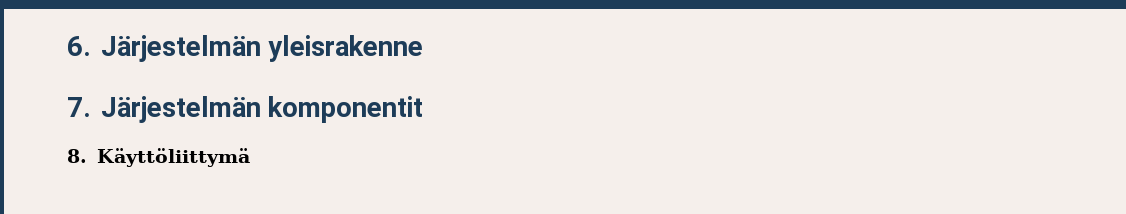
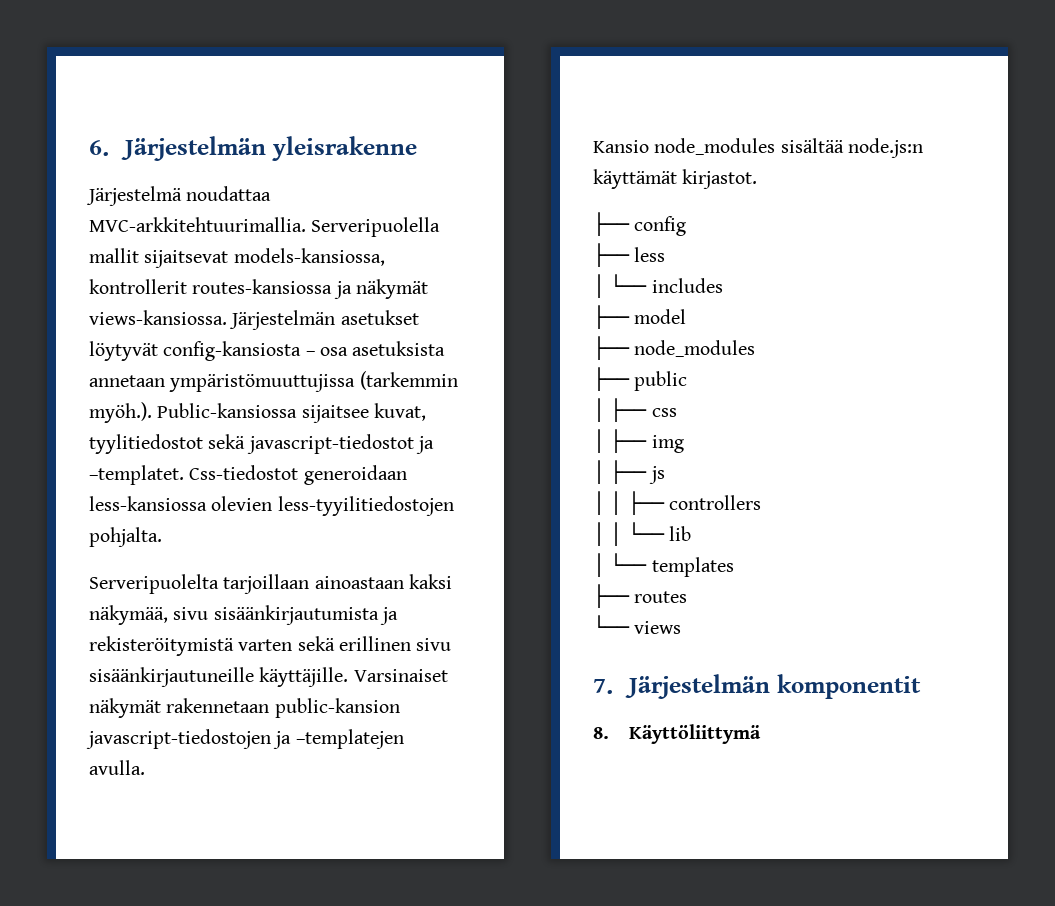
(423, 48) none -> [86,186,272,206] [89,217,441,237] [89,248,385,268] [89,279,428,299] [89,310,419,330] [89,341,446,361] [89,371,458,392] [89,402,426,423] [89,434,434,454] [89,465,407,485] [89,496,454,516] [89,527,162,547] [89,574,452,594] [89,605,398,625] [89,636,452,656] [89,667,448,687] [89,698,400,718] [86,729,404,749] [89,760,145,775] [593,138,923,158] [593,169,758,189] [593,212,687,236] [593,243,666,267] [593,274,723,298] [593,305,687,329] [593,336,756,360] [593,367,688,391] [593,398,677,422] [593,429,684,453] [593,460,665,484] [593,491,761,515] [593,522,691,546] [593,553,734,577] [593,584,688,608] [593,615,682,634] // Järjestelmä noudattaa MVC-arkkitehtuurimallia. Serveripuolella mallit sijaitsevat models-kansiossa, kontrollerit routes-kansiossa ja näkymät views-kansiossa. Järjestelmän asetukset löytyvät config-kansiosta – osa asetuksista annetaan ympäristömuuttujissa (tarkemmin myöh.). Public-kansiossa sijaitsee kuvat, tyylitiedostot sekä javascript-tiedostot ja –templatet. Css-tiedostot generoidaan less-kansiossa olevien less-tyyilitiedostojen pohjalta. // Serveripuolelta tarjoillaan ainoastaan kaksi näkymää, sivu sisäänkirjautumista ja rekisteröitymistä varten sekä erillinen sivu sisäänkirjautuneille käyttäjille. Varsinaiset näkymät rakennetaan public-kansion javascript-tiedostojen ja –templatejen avulla. // Kansio node_modules sisältää node.js:n käyttämät kirjastot. // ├── config // ├── less // │ └── includes // ├── model // ├── node_modules // ├── public // │ ├── css // │ ├── img // │ ├── js // │ │ ├── controllers // │ │ └── lib // │ └── templates // ├── routes // └── views

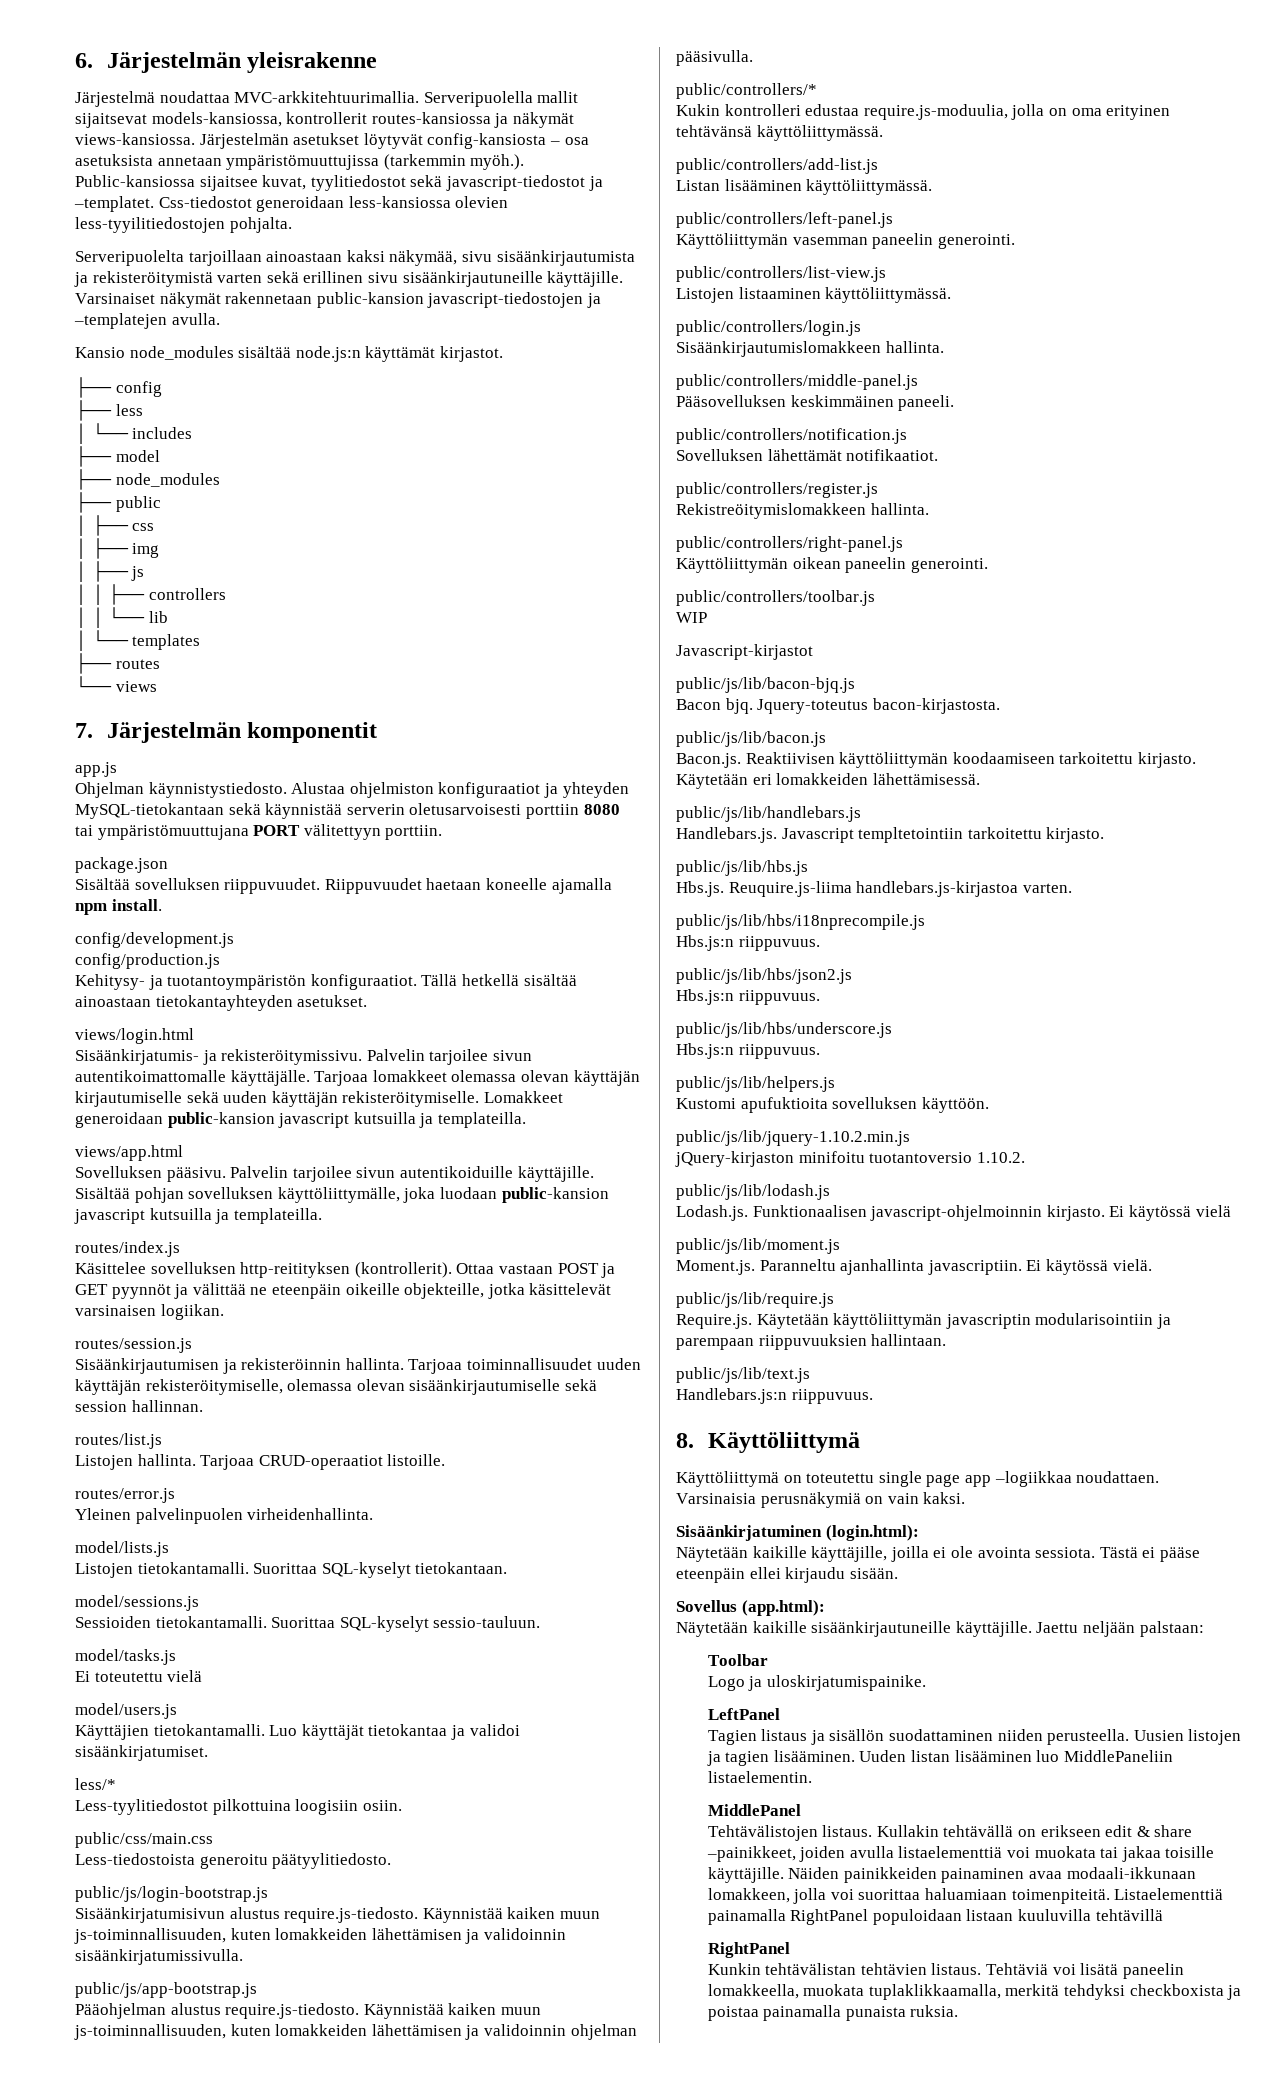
[593,724,762,744] 8. Käyttöliittymä -> [75,762,117,777] [75,782,629,798] [75,803,620,819] [75,824,443,840] [75,857,168,873] [75,878,612,894] [75,899,162,915] [75,932,234,948] [75,953,220,969] [75,974,577,990] [75,995,368,1011] [75,1028,194,1044] [75,1049,532,1065] [75,1070,640,1086] [75,1091,563,1107] [75,1112,526,1128] [75,1145,183,1161] [75,1166,594,1182] [75,1187,609,1203] [74,1208,322,1224] [75,1241,180,1257] [75,1262,616,1278] [75,1283,612,1299] [75,1304,224,1320] [75,1338,192,1353] [75,1358,641,1374] [75,1379,597,1395] [75,1400,203,1412] [75,1433,162,1449] [75,1454,446,1470] [75,1488,175,1503] [75,1508,374,1524] [75,1541,169,1557] [75,1562,508,1578] [75,1595,199,1611] [75,1616,541,1632] [75,1649,176,1665] [75,1670,203,1682] [75,1703,177,1719] [75,1724,520,1740] [75,1745,208,1761] [75,1778,116,1790] [75,1799,402,1815] [75,1832,213,1848] [75,1853,392,1869] [75,1886,268,1902] [75,1907,600,1923] [74,1928,566,1944] [75,1949,243,1965] [75,1982,257,1998] [75,2003,541,2019] [74,2024,637,2040] [676,50,753,66] [676,83,817,99] [676,104,1171,120] [676,125,883,141] [676,158,878,174] [676,179,933,195] [676,212,893,228] [676,233,1015,249] [676,266,886,282] [676,287,952,303] [676,320,861,336] [676,341,944,357] [676,374,918,390] [676,395,955,411] [676,428,907,444] [676,449,939,461] [676,482,878,498] [676,503,929,519] [676,536,903,552] [676,557,988,573] [676,590,875,606] [676,612,707,623] [676,644,813,660] [676,677,855,693] [676,698,1000,714] [676,731,826,747] [676,752,1196,768] [676,773,980,789] [676,806,861,822] [676,827,1105,843] [676,860,808,876] [676,881,1072,897] [676,914,925,930] [676,935,820,951] [676,968,852,984] [676,989,820,1005] [676,1022,892,1038] [676,1043,820,1059] [676,1076,835,1092] [676,1097,989,1113] [676,1130,910,1146] [675,1151,1025,1167] [676,1184,830,1200] [676,1205,1231,1221] [676,1238,840,1254] [676,1259,1152,1275] [676,1292,834,1308] [676,1313,1171,1329] [676,1334,947,1350] [676,1367,810,1383] [676,1388,873,1404] [676,1432,860,1453] [676,1471,1160,1487] [676,1492,966,1508] [676,1525,919,1541] [676,1546,1200,1562] [676,1567,898,1583] [676,1600,825,1616] [676,1621,1204,1637] [707,1654,768,1666] [707,1675,926,1691] [707,1708,780,1720] [707,1729,1242,1745] [706,1750,1173,1766] [707,1771,812,1783] [707,1804,801,1816] [707,1825,1193,1841] [706,1846,1215,1862] [707,1867,1196,1883] [707,1888,1224,1904] [707,1909,1163,1925] [707,1942,790,1958] [707,1963,1184,1979] [707,1984,1242,2000] [707,2005,959,2021] app.js // Ohjelman käynnistystiedosto. Alustaa ohjelmiston konfiguraatiot ja yhteyden MySQL-tietokantaan sekä käynnistää serverin oletusarvoisesti porttiin 8080 tai ympäristömuuttujana PORT välitettyyn porttiin. // package.json // Sisältää sovelluksen riippuvuudet. Riippuvuudet haetaan koneelle ajamalla npm install. // config/development.js // config/production.js // Kehitysy- ja tuotantoympäristön konfiguraatiot. Tällä hetkellä sisältää ainoastaan tietokantayhteyden asetukset. // views/login.html // Sisäänkirjatumis- ja rekisteröitymissivu. Palvelin tarjoilee sivun autentikoimattomalle käyttäjälle. Tarjoaa lomakkeet olemassa olevan käyttäjän kirjautumiselle sekä uuden käyttäjän rekisteröitymiselle. Lomakkeet generoidaan public-kansion javascript kutsuilla ja templateilla. // views/app.html // Sovelluksen pääsivu. Palvelin tarjoilee sivun autentikoiduille käyttäjille. Sisältää pohjan sovelluksen käyttöliittymälle, joka luodaan public-kansion javascript kutsuilla ja templateilla. // routes/index.js // Käsittelee sovelluksen http-reitityksen (kontrollerit). Ottaa vastaan POST ja GET pyynnöt ja välittää ne eteenpäin oikeille objekteille, jotka käsittelevät varsinaisen logiikan. // routes/session.js // Sisäänkirjautumisen ja rekisteröinnin hallinta. Tarjoaa toiminnallisuudet uuden käyttäjän rekisteröitymiselle, olemassa olevan sisäänkirjautumiselle sekä session hallinnan. // routes/list.js // Listojen hallinta. Tarjoaa CRUD-operaatiot listoille. // routes/error.js // Yleinen palvelinpuolen virheidenhallinta. // model/lists.js // Listojen tietokantamalli. Suorittaa SQL-kyselyt tietokantaan. // model/sessions.js // Sessioiden tietokantamalli. Suorittaa SQL-kyselyt sessio-tauluun. // model/tasks.js // Ei toteutettu vielä // model/users.js // Käyttäjien tietokantamalli. Luo käyttäjät tietokantaa ja validoi sisäänkirjatumiset. // less/* // Less-tyylitiedostot pilkottuina loogisiin osiin. // public/css/main.css // Less-tiedostoista generoitu päätyylitiedosto. // public/js/login-bootstrap.js // Sisäänkirjatumisivun alustus require.js-tiedosto. Käynnistää kaiken muun js-toiminnallisuuden, kuten lomakkeiden lähettämisen ja validoinnin sisäänkirjatumissivulla. // public/js/app-bootstrap.js // Pääohjelman alustus require.js-tiedosto. Käynnistää kaiken muun js-toiminnallisuuden, kuten lomakkeiden lähettämisen ja validoinnin ohjelman pääsivulla. // public/controllers/* // Kukin kontrolleri edustaa require.js-moduulia, jolla on oma erityinen tehtävänsä käyttöliittymässä. // public/controllers/add-list.js // Listan lisääminen käyttöliittymässä. // public/controllers/left-panel.js // Käyttöliittymän vasemman paneelin generointi. // public/controllers/list-view.js // Listojen listaaminen käyttöliittymässä. // public/controllers/login.js // Sisäänkirjautumislomakkeen hallinta. // public/controllers/middle-panel.js // Pääsovelluksen keskimmäinen paneeli. // public/controllers/notification.js // Sovelluksen lähettämät notifikaatiot. // public/controllers/register.js // Rekistreöitymislomakkeen hallinta. // public/controllers/right-panel.js // Käyttöliittymän oikean paneelin generointi. // public/controllers/toolbar.js // WIP // Javascript-kirjastot // public/js/lib/bacon-bjq.js // Bacon bjq. Jquery-toteutus bacon-kirjastosta. // public/js/lib/bacon.js // Bacon.js. Reaktiivisen käyttöliittymän koodaamiseen tarkoitettu kirjasto. Käytetään eri lomakkeiden lähettämisessä. // public/js/lib/handlebars.js // Handlebars.js. Javascript templtetointiin tarkoitettu kirjasto. // public/js/lib/hbs.js // Hbs.js. Reuquire.js-liima handlebars.js-kirjastoa varten. // public/js/lib/hbs/i18nprecompile.js // Hbs.js:n riippuvuus. // public/js/lib/hbs/json2.js // Hbs.js:n riippuvuus. // public/js/lib/hbs/underscore.js // Hbs.js:n riippuvuus. // public/js/lib/helpers.js // Kustomi apufuktioita sovelluksen käyttöön. // public/js/lib/jquery-1.10.2.min.js // jQuery-kirjaston minifoitu tuotantoversio 1.10.2. // public/js/lib/lodash.js // Lodash.js. Funktionaalisen javascript-ohjelmoinnin kirjasto. Ei käytössä vielä // public/js/lib/moment.js // Moment.js. Paranneltu ajanhallinta javascriptiin. Ei käytössä vielä. // public/js/lib/require.js // Require.js. Käytetään käyttöliittymän javascriptin modularisointiin ja parempaan riippuvuuksien hallintaan. // public/js/lib/text.js // Handlebars.js:n riippuvuus. // 8. Käyttöliittymä // Käyttöliittymä on toteutettu single page app –logiikkaa noudattaen. Varsinaisia perusnäkymiä on vain kaksi. // Sisäänkirjatuminen (login.html): // Näytetään kaikille käyttäjille, joilla ei ole avointa sessiota. Tästä ei pääse eteenpäin ellei kirjaudu sisään. // Sovellus (app.html): // Näytetään kaikille sisäänkirjautuneille käyttäjille. Jaettu neljään palstaan: // Toolbar // Logo ja uloskirjatumispainike. // LeftPanel // Tagien listaus ja sisällön suodattaminen niiden perusteella. Uusien listojen ja tagien lisääminen. Uuden listan lisääminen luo MiddlePaneliin listaelementin. // MiddlePanel // Tehtävälistojen listaus. Kullakin tehtävällä on erikseen edit & share –painikkeet, joiden avulla listaelementtiä voi muokata tai jakaa toisille käyttäjille. Näiden painikkeiden painaminen avaa modaali-ikkunaan lomakkeen, jolla voi suorittaa haluamiaan toimenpiteitä. Listaelementtiä painamalla RightPanel populoidaan listaan kuuluvilla tehtävillä // RightPanel // Kunkin tehtävälistan tehtävien listaus. Tehtäviä voi lisätä paneelin lomakkeella, muokata tuplaklikkaamalla, merkitä tehdyksi checkboxista ja poistaa painamalla punaista ruksia.

